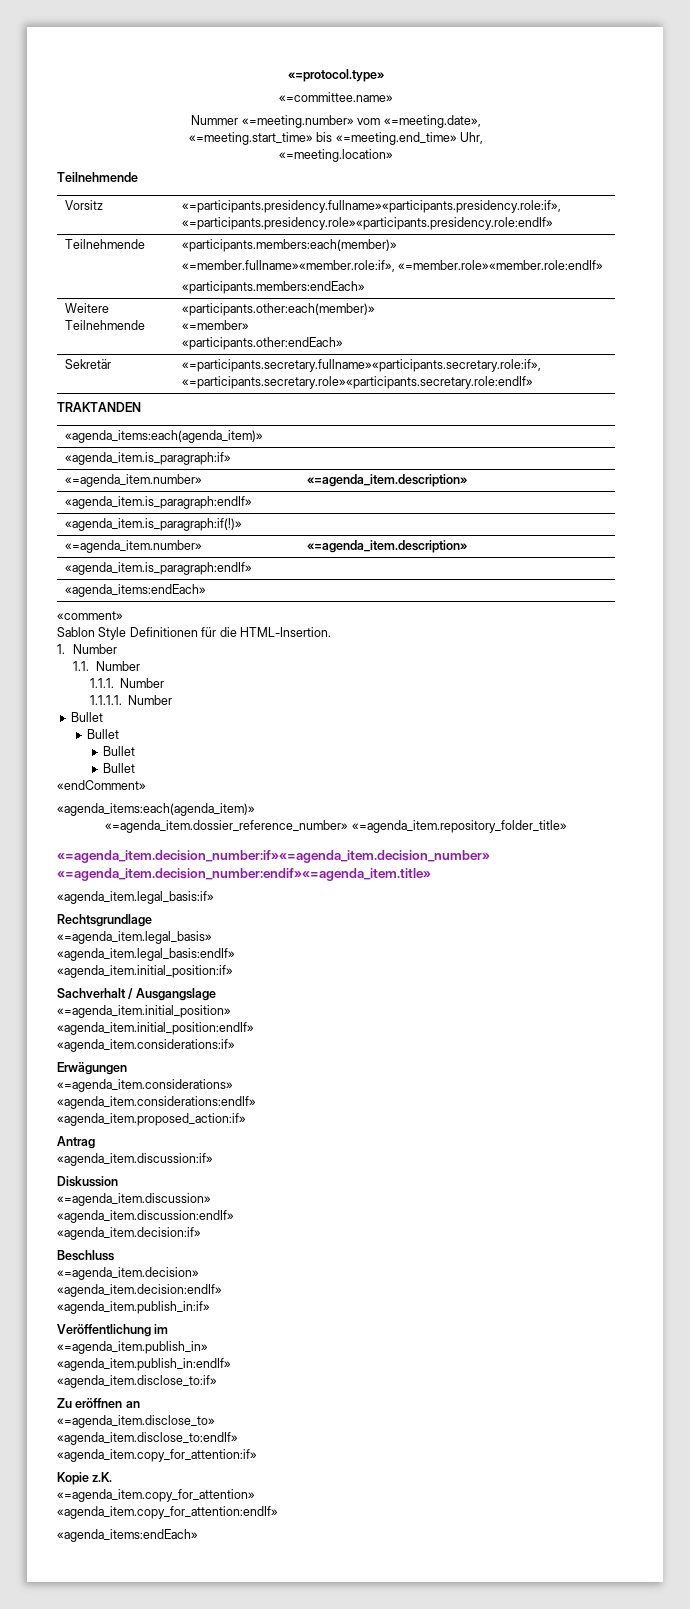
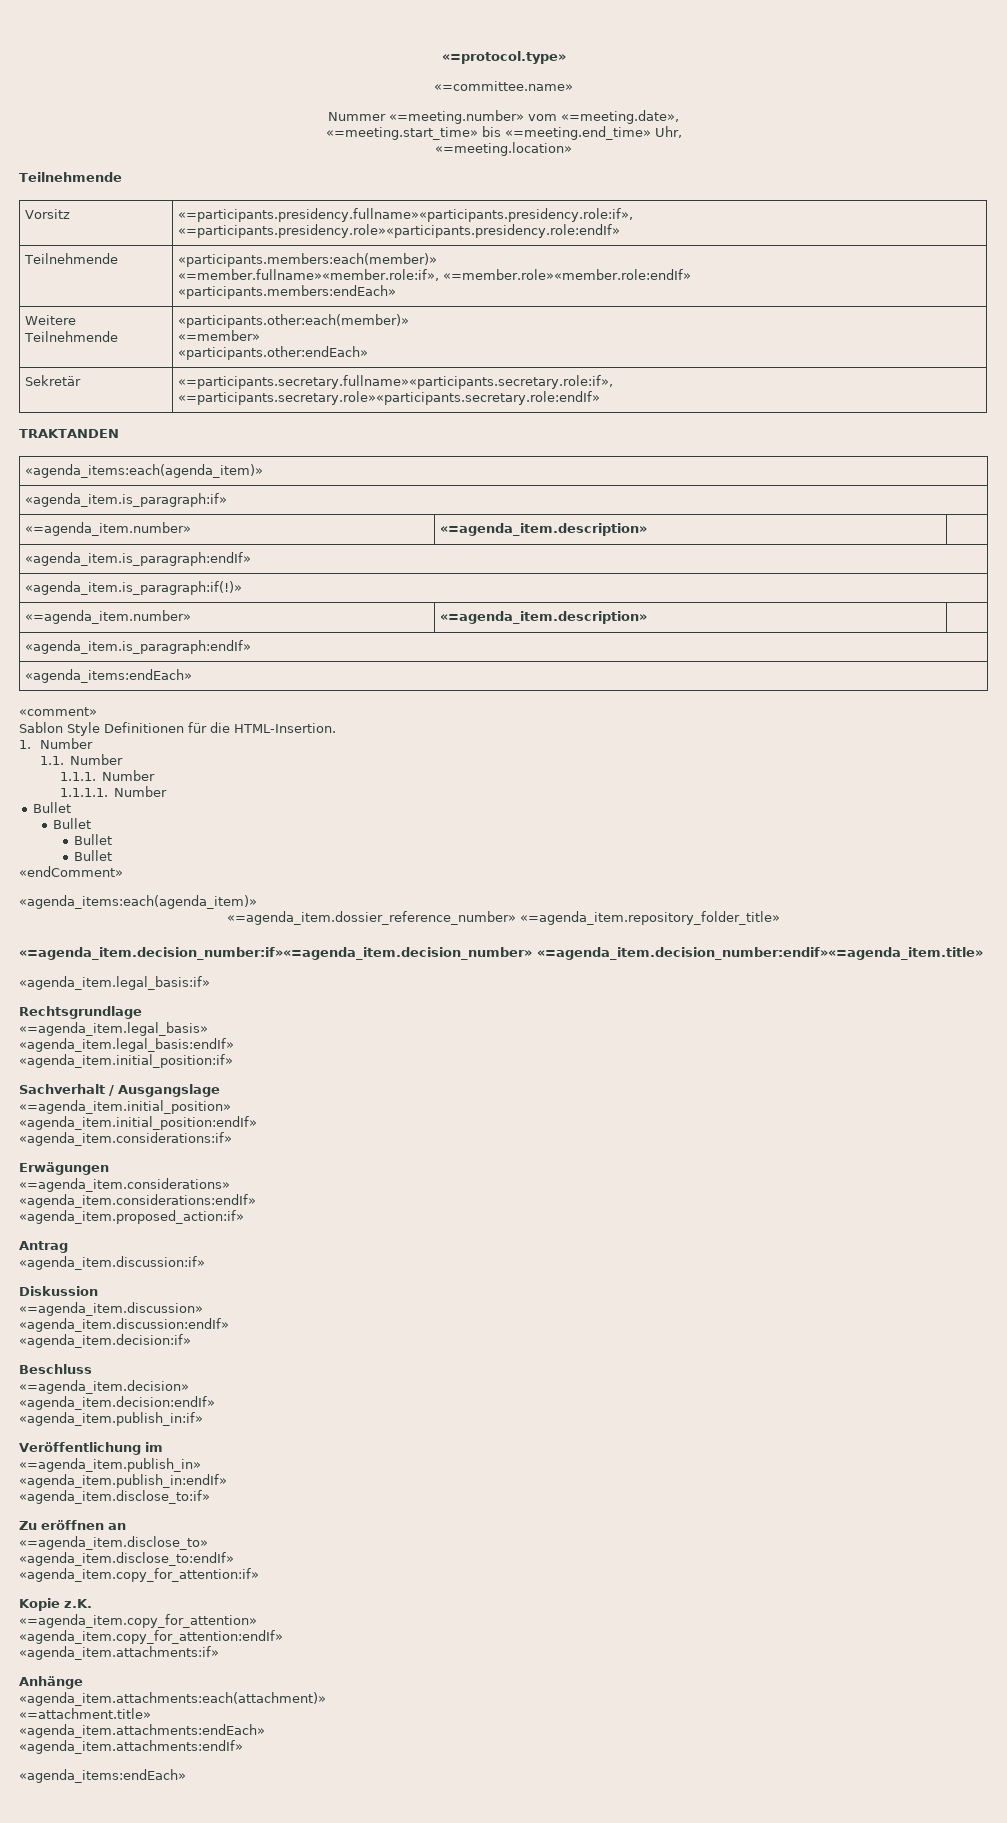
(278, 1512) none -> [19,1646,219,1660] [19,1676,83,1689] [19,1692,326,1706] [19,1708,151,1719] [19,1724,265,1738] [19,1740,243,1754] // «agenda_item.attachments:if» // Anhänge // «agenda_item.attachments:each(attachment)» // «=attachment.title» // «agenda_item.attachments:endEach» // «agenda_item.attachments:endIf»

